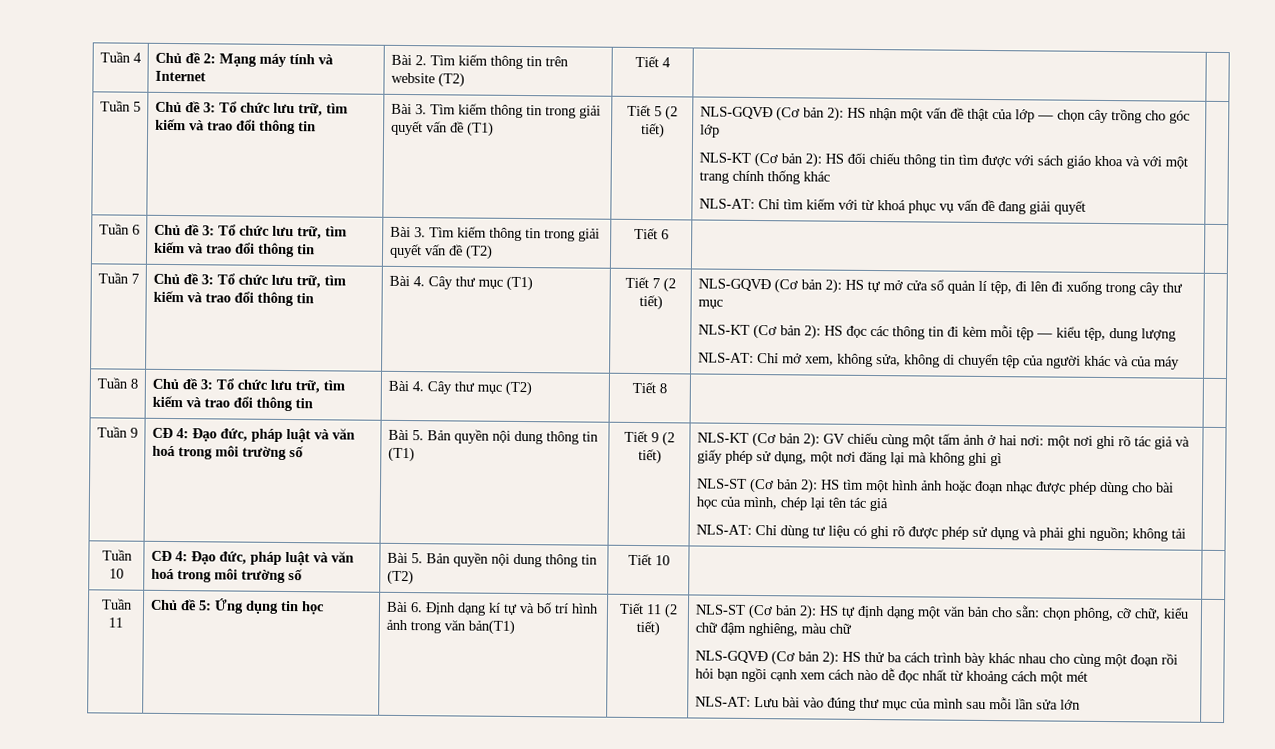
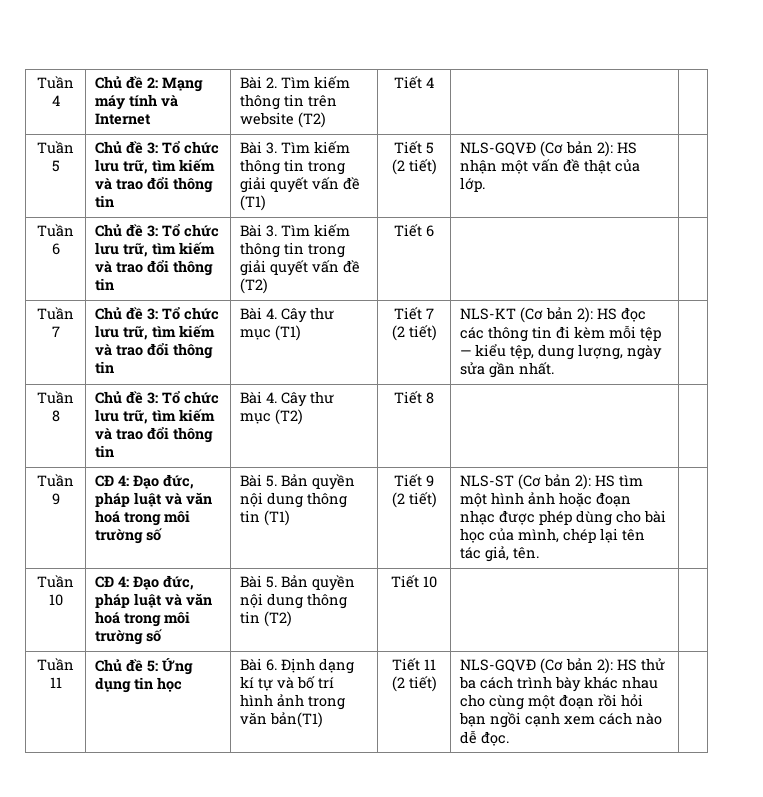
[1014,109,1190,124] [699,124,720,138] [698,151,1188,169] [698,170,830,185] [698,198,1086,215] lớp — chọn cây trồng cho góc lớp // NLS-KT (Cơ bản 2): HS đối chiếu thông tin tìm được với sách giáo khoa và với một trang chính thống khác // NLS-AT: Chỉ tìm kiếm với từ khoá phục vụ vấn đề đang giải quyết -> [460,177,486,192] lớp.
[697,278,1183,296] [697,299,723,309] NLS-GQVĐ (Cơ bản 2): HS tự mở cửa sổ quản lí tệp, đi lên đi xuống trong cây thư mục // -> (437, 333) none
[1140,328,1176,342] [697,352,1180,370] lượng // NLS-AT: Chỉ mở xem, không sửa, không di chuyển tệp của người khác và của máy -> [578,344,663,360] [460,362,555,378] lượng, ngày sửa gần nhất.
[696,431,1190,450] [696,449,1002,467] NLS-KT (Cơ bản 2): GV chiếu cùng một tấm ảnh ở hai nơi: một nơi ghi rõ tác giả và giấy phép sử dụng, một nơi đăng lại mà không ghi gì // -> (437, 500) none
[868,497,888,512] [695,524,1186,542] giả // NLS-AT: Chỉ dùng tư liệu có ghi rõ được phép sử dụng và phải ghi nguồn; không tải -> [485,546,540,562] giả, tên.
[694,603,1189,622] [694,622,852,637] NLS-ST (Cơ bản 2): HS tự định dạng một văn bản cho sẵn: chọn phông, cỡ chữ, kiểu chữ đậm nghiêng, màu chữ // -> (437, 684) none
[897,669,1088,685] [694,696,1081,711] đọc nhất từ khoảng cách một mét // NLS-AT: Lưu bài vào đúng thư mục của mình sau mỗi lần sửa lớn -> [481,731,510,746] đọc.

